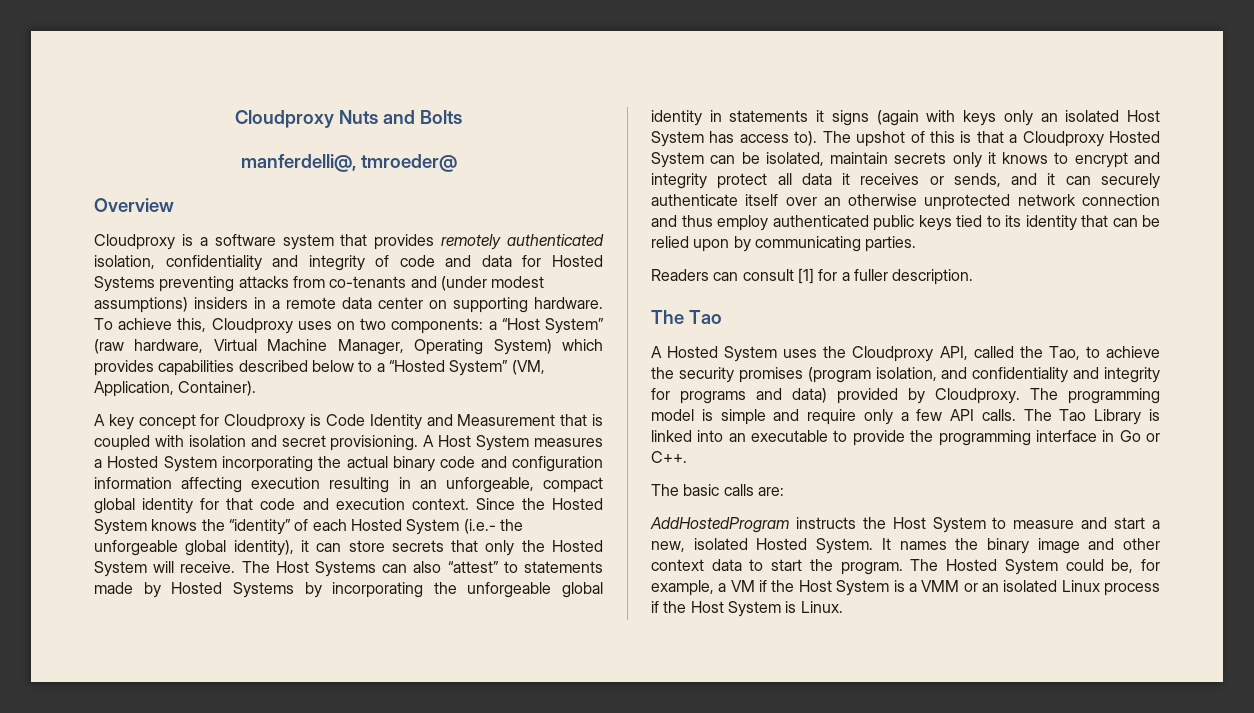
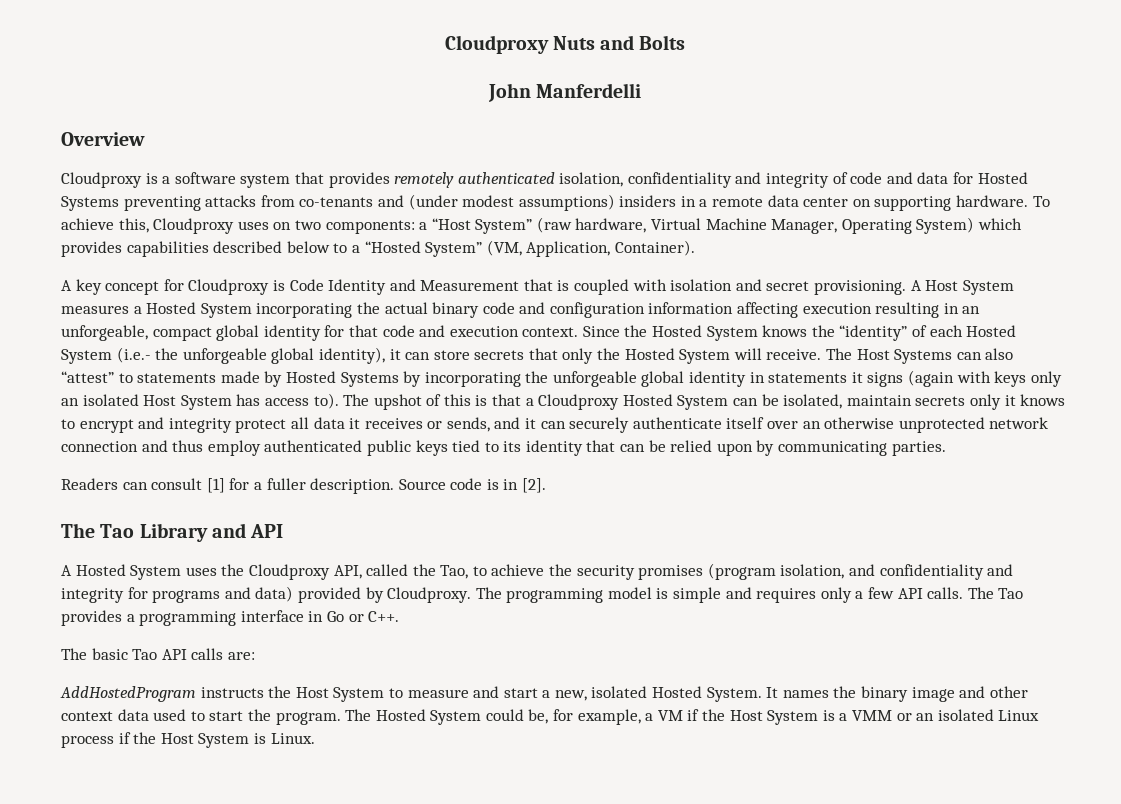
[240,154,457,172] manferdelli@, tmroeder@ -> [487,83,642,102] John Manferdelli
[651,310,722,324] // The Tao -> [398,478,547,493] [61,523,284,542] Source code is in [2]. // The Tao Library and API
[807,409,857,425] require -> [756,588,817,603] requires
[1094,409,1160,425] [651,430,934,446] Library is linked into an executable to provide the -> [61,610,135,626] provides a
(720, 490) none -> [132,649,187,660] Tao API
(742, 565) none -> [153,709,187,721] used

